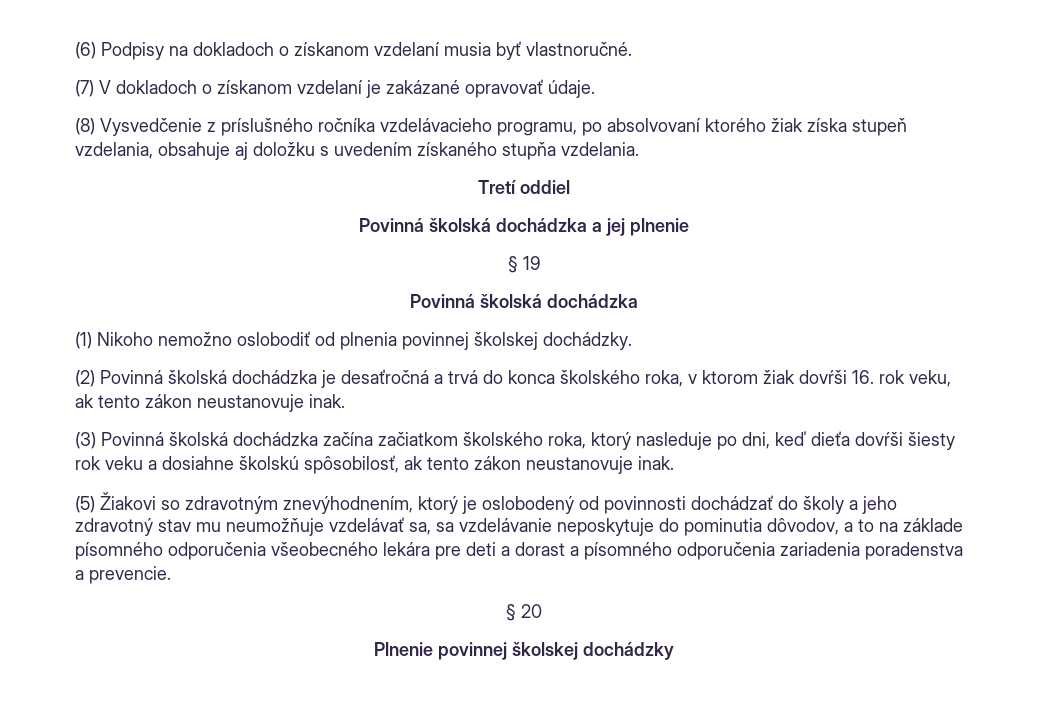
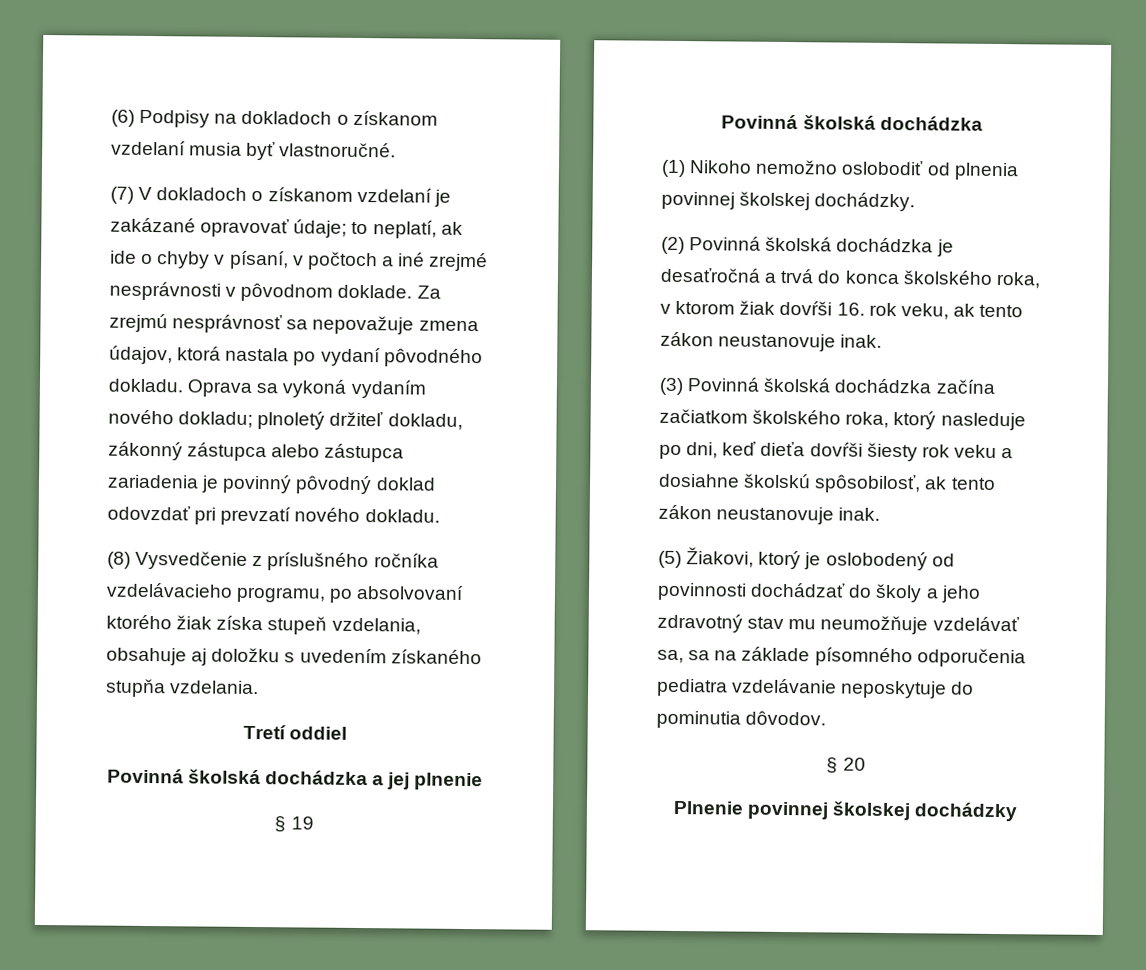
[548,80,595,98] údaje. -> [293,219,463,239] [110,250,489,272] [109,281,441,302] [109,313,479,335] [109,345,483,368] [108,378,426,399] [108,409,463,430] [108,441,405,463] [107,474,436,495] [107,505,440,526] údaje; to neplatí, ak ide o chyby v písaní, v počtoch a iné zrejmé nesprávnosti v pôvodnom doklade. Za zrejmú nesprávnosť sa nepovažuje zmena údajov, ktorá nastala po vydaní pôvodného dokladu. Oprava sa vykoná vydaním nového dokladu; plnoletý držiteľ dokladu, zákonný zástupca alebo zástupca zariadenia je povinný pôvodný doklad odovzdať pri prevzatí nového dokladu.
[100,492,413,514] Žiakovi so zdravotným znevýhodnením, -> [686,547,755,568] Žiakovi,
[459,518,963,536] [75,542,963,560] [75,566,171,584] vzdelávanie neposkytuje do pominutia dôvodov, a to na základe písomného odporučenia všeobecného lekára pre deti a dorast a písomného odporučenia zariadenia poradenstva a prevencie. -> [714,646,1026,668] [657,678,975,699] [656,710,827,729] na základe písomného odporučenia pediatra vzdelávanie neposkytuje do pominutia dôvodov.

